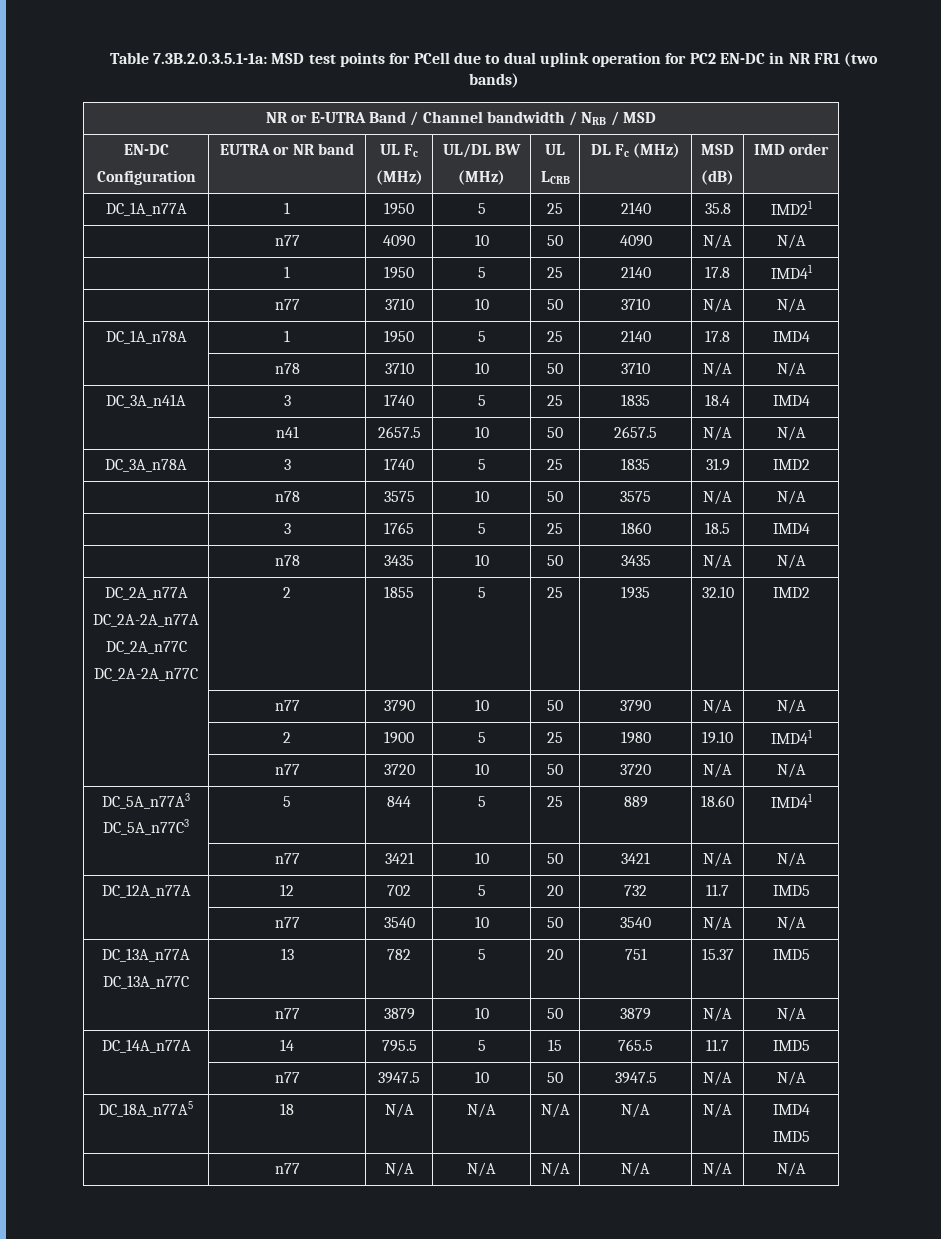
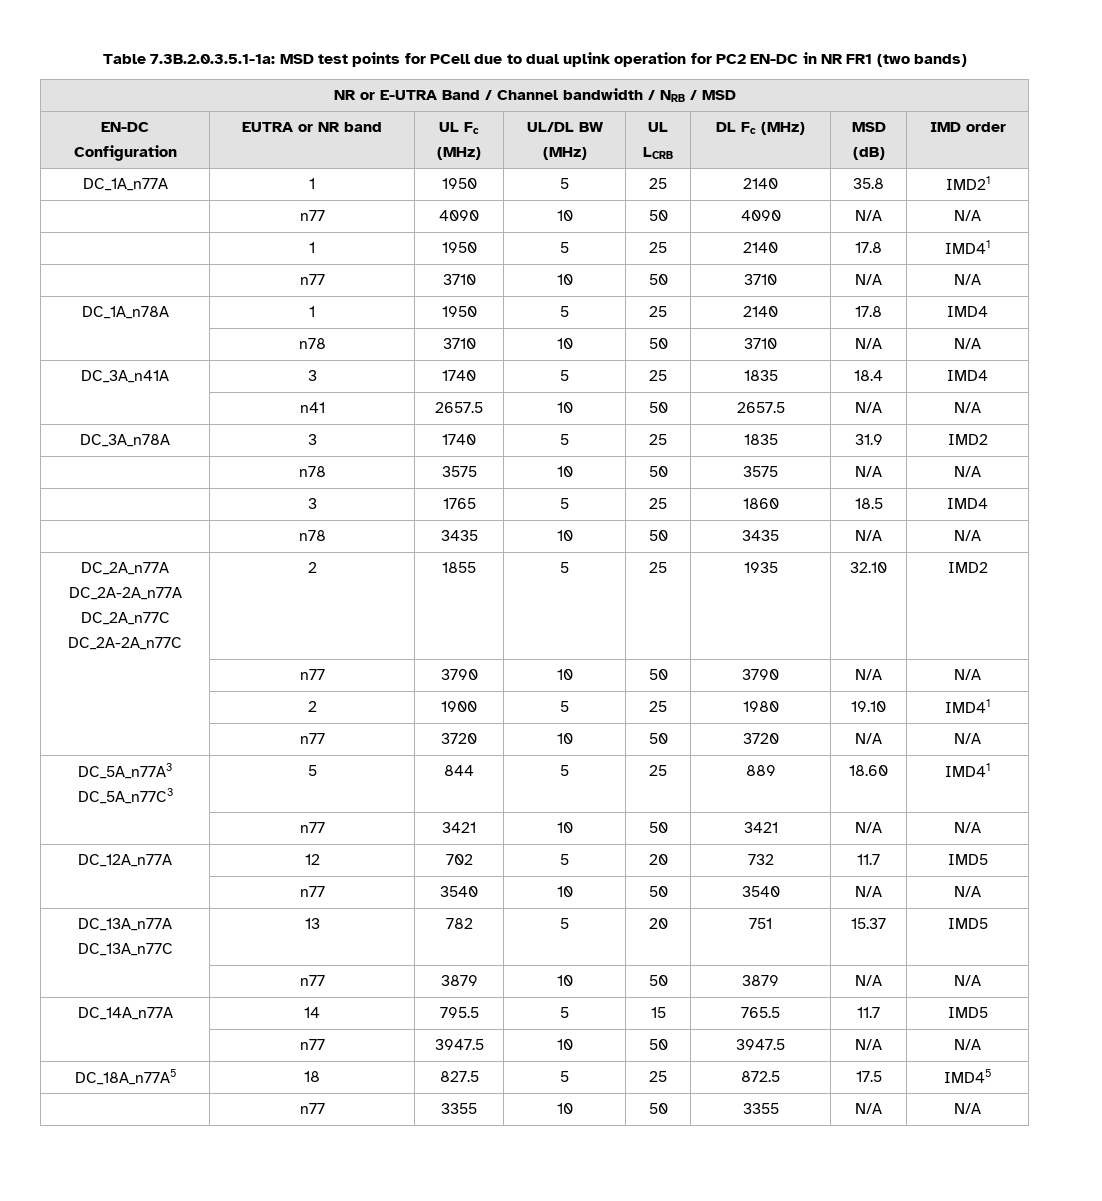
[384,1103,414,1118] [467,1103,496,1118] [540,1103,570,1118] [621,1103,650,1118] [703,1103,732,1118] [772,1104,810,1115] [772,1131,810,1142] [274,1163,300,1174] [384,1162,414,1177] [467,1162,496,1177] [540,1162,570,1177] [621,1162,650,1177] N/A | N/A | N/A | N/A | N/A | IMD4 // IMD5 // | n77 | N/A | N/A | N/A | N/A -> [439,1071,479,1082] [560,1071,569,1082] [649,1071,667,1082] [741,1071,780,1082] [855,1071,882,1082] [944,1069,991,1083] [299,1103,325,1114] [441,1103,477,1114] [556,1103,573,1114] [648,1103,668,1114] [742,1103,779,1114] 827.5 | 5 | 25 | 872.5 | 17.5 | IMD45 // | n77 | 3355 | 10 | 50 | 3355

